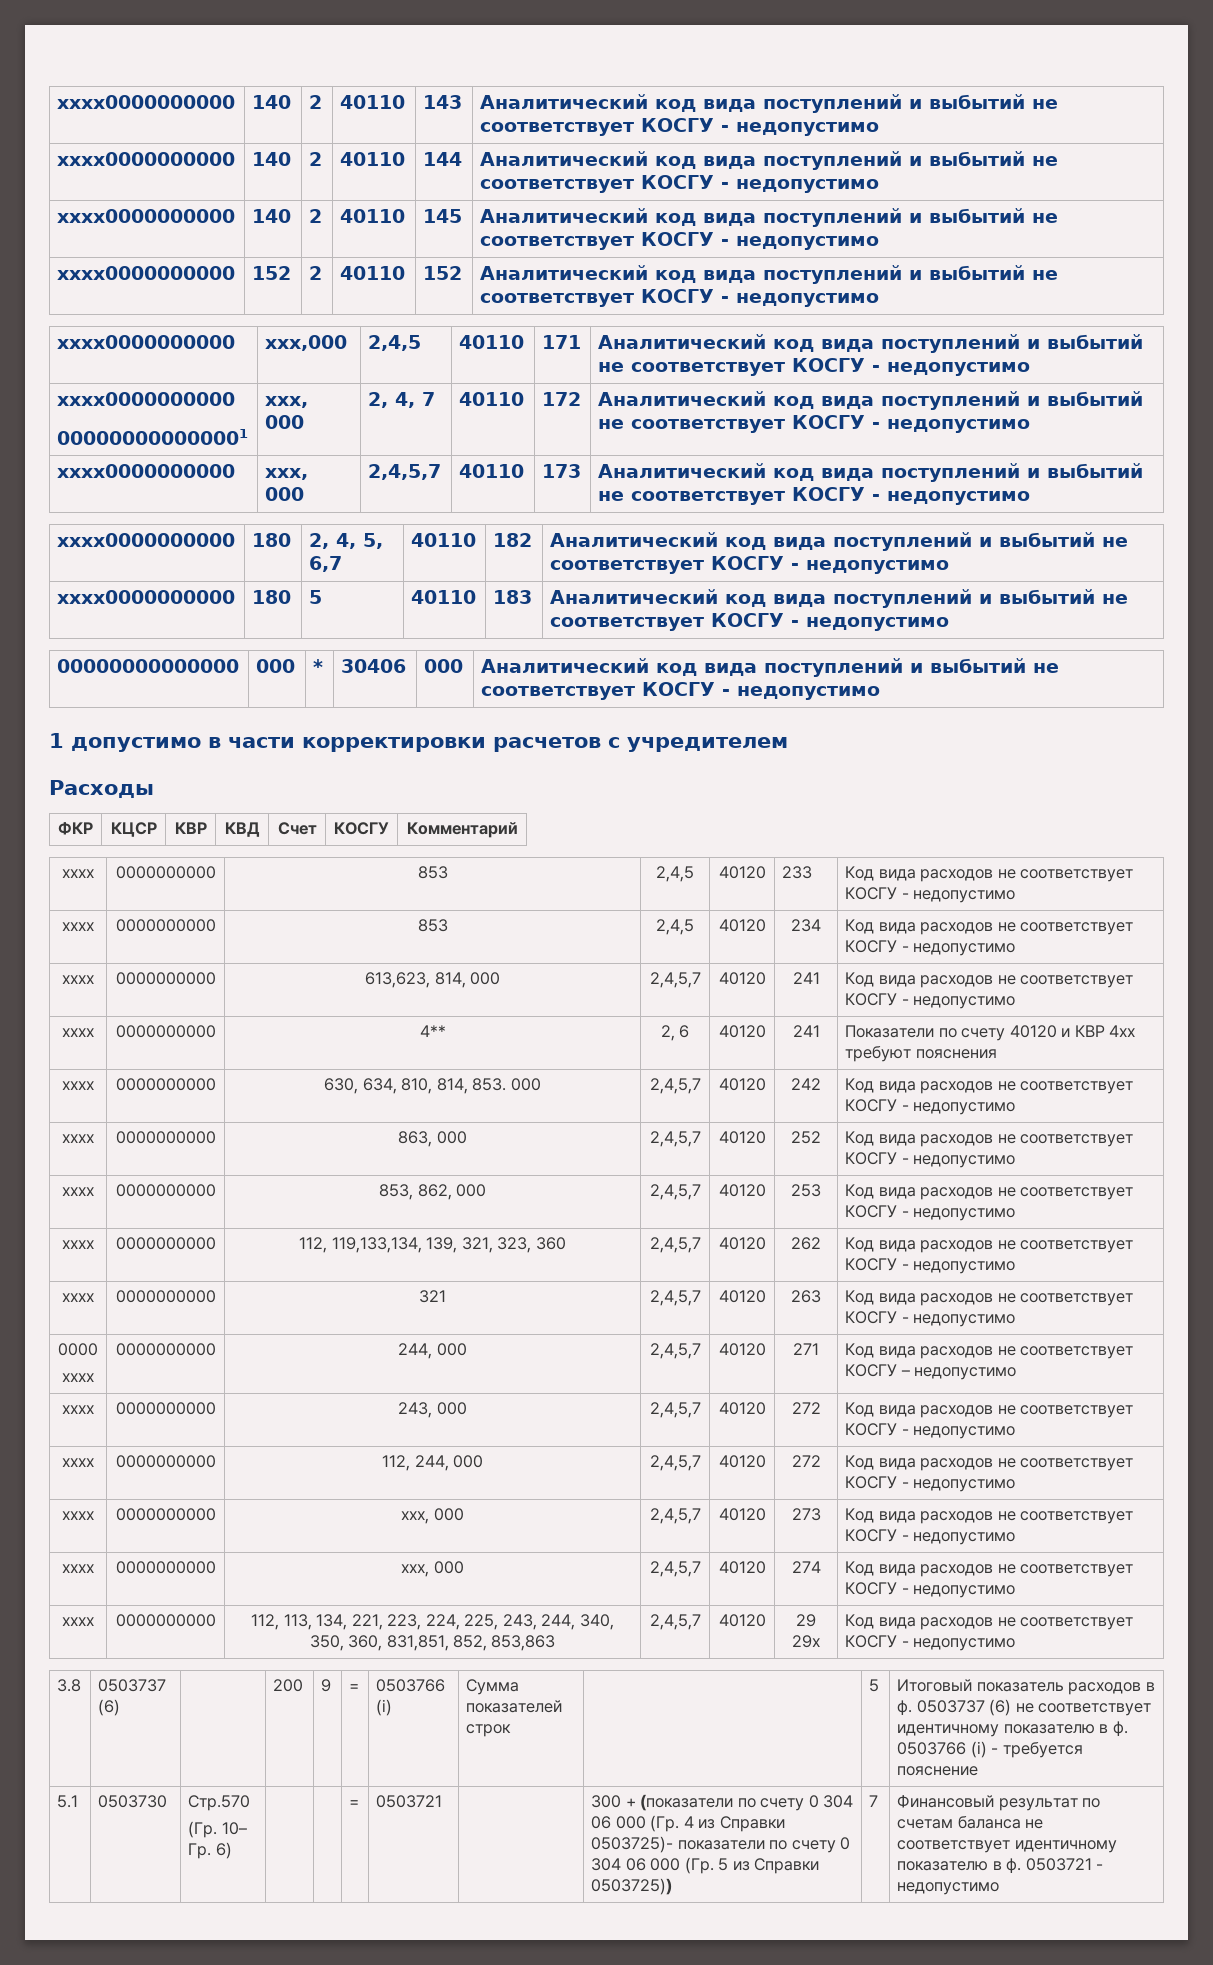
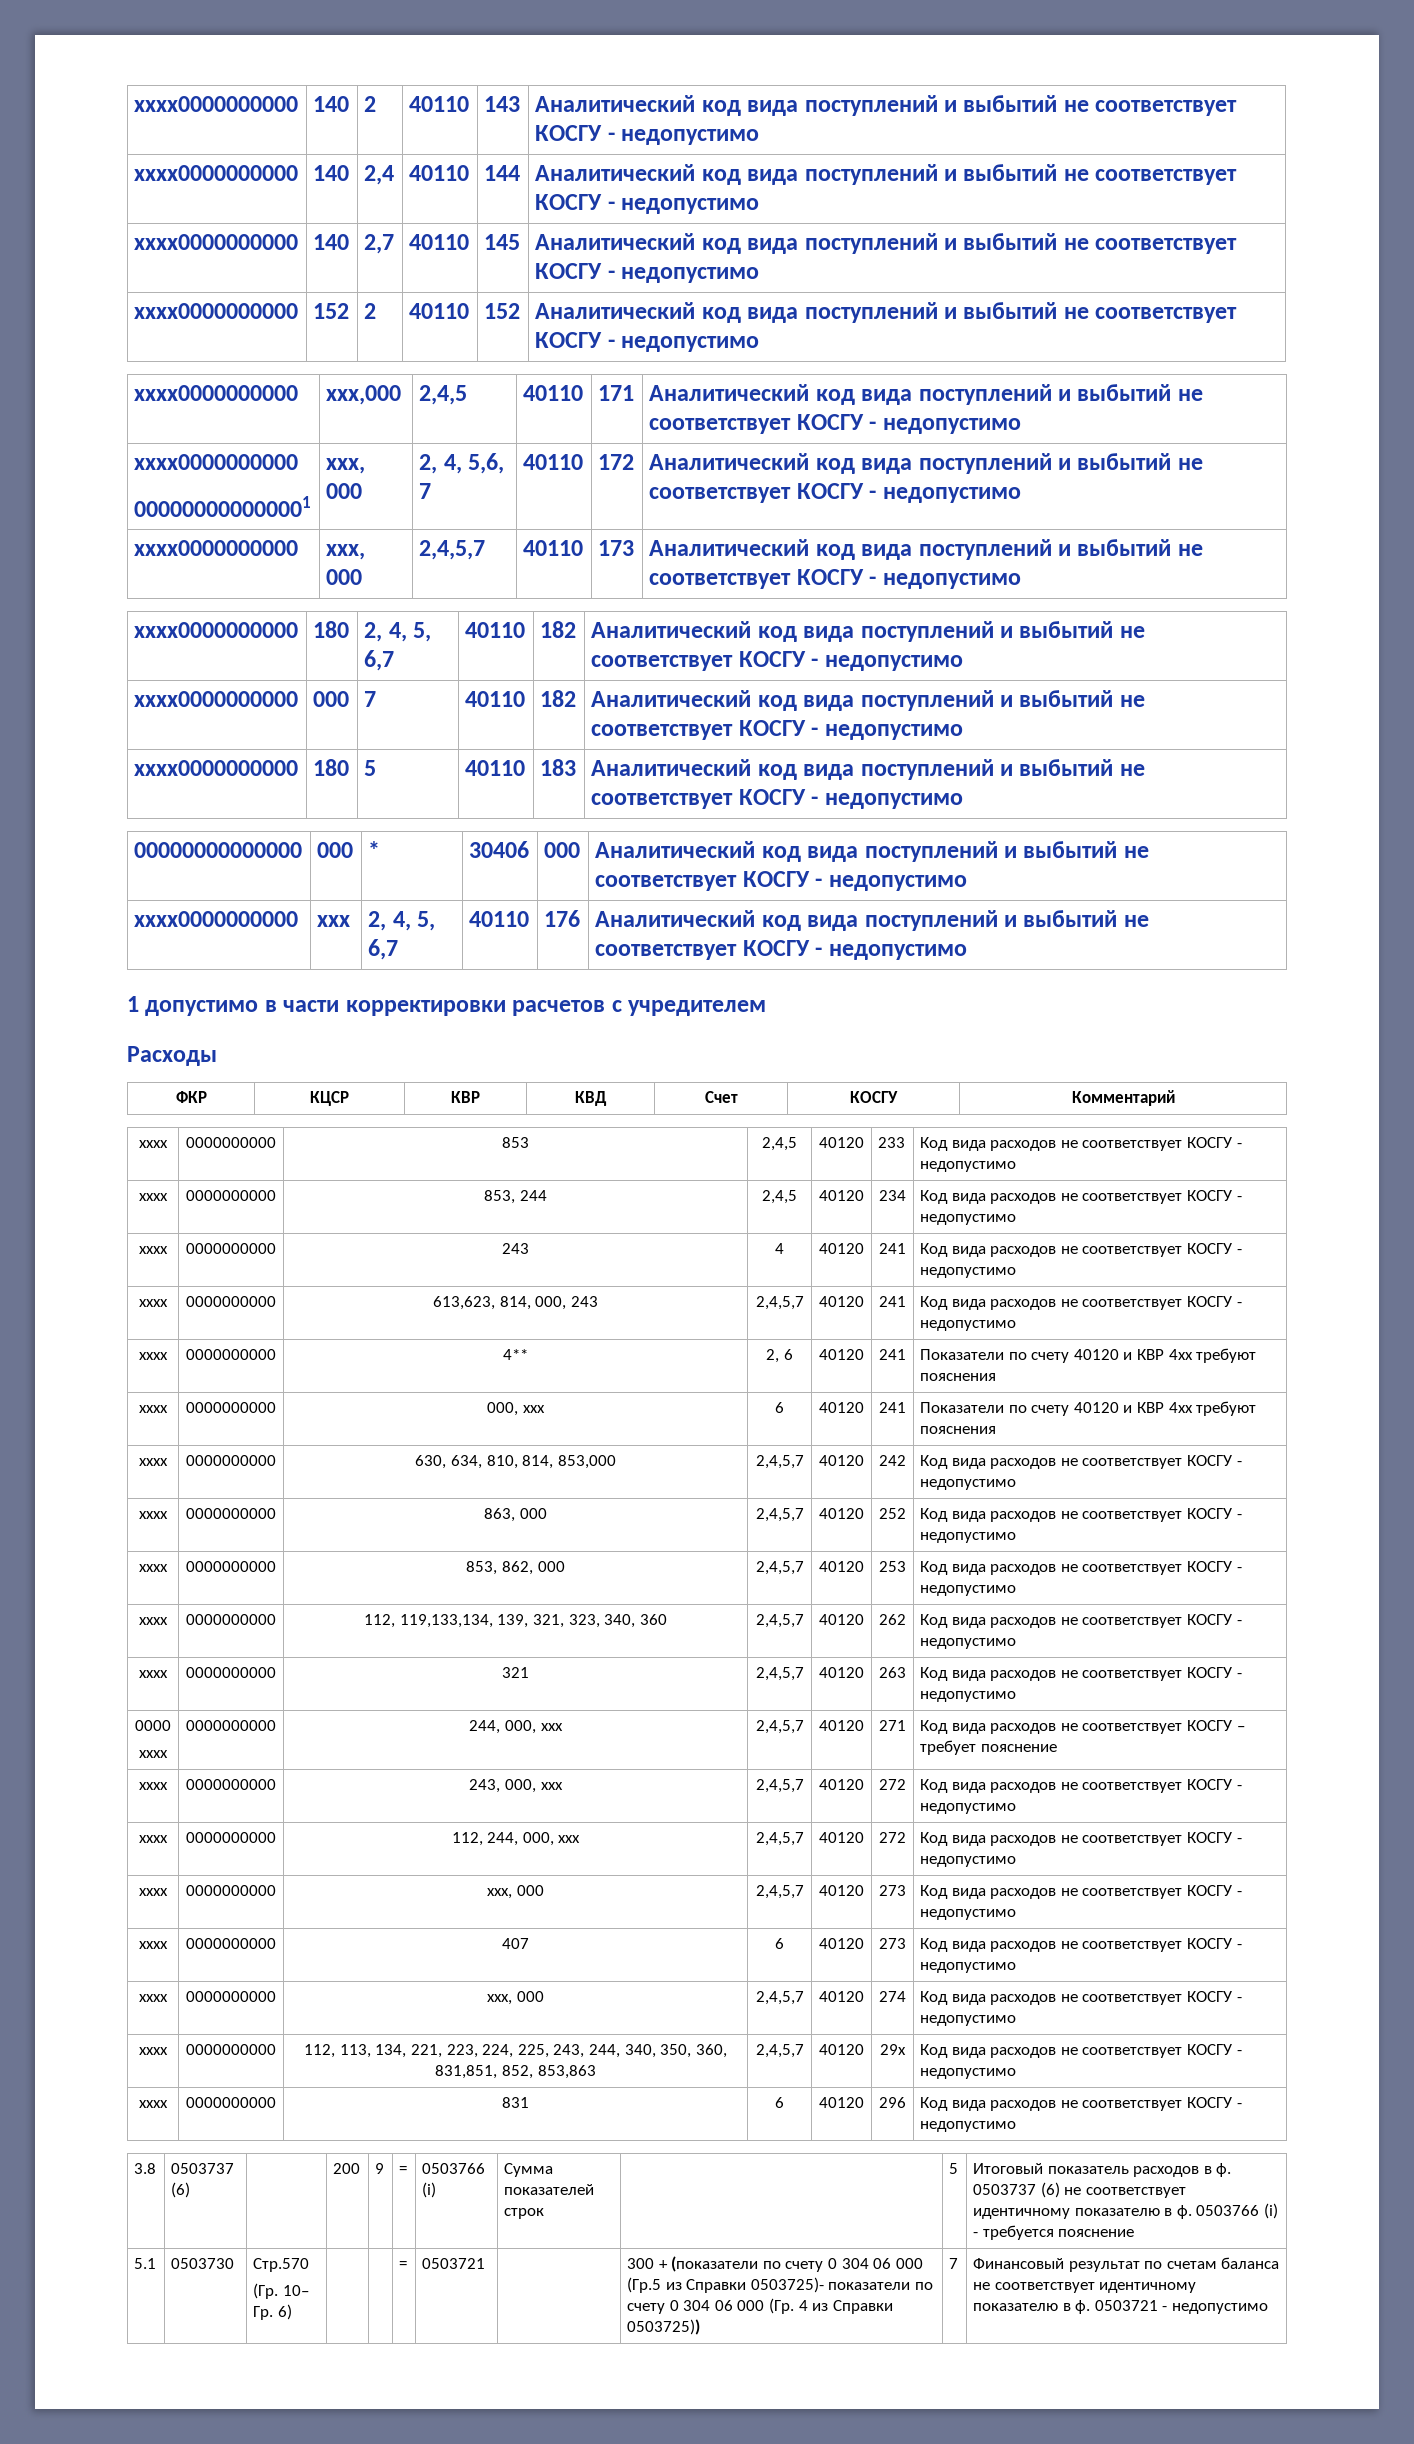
[309,152,323,166] 2 -> [364,165,395,185] 2,4
[309,209,323,223] 2 -> [364,234,395,254] 2,7
(416, 400) none -> [468,453,505,474] 5,6,
(950, 567) none -> [134,691,299,707] [313,691,350,707] [364,691,377,707] [465,691,526,707] [540,690,577,707] [591,690,1145,711] [591,720,963,740] // хххх0000000000 | 000 | 7 | 40110 | 182 | Аналитический код вида поступлений и выбытий не соответствует КОСГУ - недопустимо
(881, 693) none -> [134,911,299,927] [317,915,351,927] [368,911,436,931] [368,939,399,960] [469,911,530,927] [544,910,581,927] [595,910,1149,931] [595,940,967,960] // хххх0000000000 | ххх | 2, 4, 5, 6,7 | 40110 | 176 | Аналитический код вида поступлений и выбытий не соответствует КОСГУ - недопустимо
[417,919,448,932] 853 -> [484,1190,547,1204] 853, 244
(1016, 949) none -> [139,1246,168,1254] [186,1243,276,1254] [502,1243,529,1254] [775,1243,784,1254] [819,1243,864,1254] [879,1243,906,1254] [920,1243,1242,1257] [920,1267,1017,1278] // хххх | 0000000000 | 243 | 4 | 40120 | 241 | Код вида расходов не соответствует КОСГУ - недопустимо
[469,972,500,985] 000 -> [535,1296,598,1310] 000, 243
(997, 1054) none -> [139,1405,168,1413] [186,1402,276,1413] [487,1402,545,1416] [775,1402,784,1413] [819,1402,864,1413] [879,1402,906,1413] [920,1401,1257,1416] [920,1426,997,1434] // хххх | 0000000000 | 000, ххх | 6 | 40120 | 241 | Показатели по счету 40120 и КВР 4хх требуют пояснения
[472,1078,541,1091] 853. 000 -> [557,1455,616,1469] 853,000
(532, 1245) none -> [604,1614,636,1628] 340,
[436,1343,467,1356] 000 -> [505,1720,563,1734] 000, ххх
[914,1367,1017,1380] недопустимо -> [920,1740,1057,1755] требует пояснение
[436,1402,467,1415] 000 -> [505,1779,563,1793] 000, ххх
[452,1455,483,1468] 000 -> [522,1832,581,1846] 000, ххх
(1016, 1538) none -> [139,1941,168,1949] [186,1938,276,1949] [502,1938,529,1949] [775,1938,784,1949] [819,1938,864,1949] [879,1938,906,1949] [920,1938,1242,1952] [920,1962,1017,1973] // хххх | 0000000000 | 407 | 6 | 40120 | 273 | Код вида расходов не соответствует КОСГУ - недопустимо
[796,1614,816,1627] 29 -> (864, 2049) none
(1016, 1644) none -> [139,2100,168,2108] [186,2097,276,2108] [502,2097,529,2108] [775,2097,784,2108] [819,2097,864,2108] [879,2097,906,2108] [920,2097,1242,2111] [920,2121,1017,2132] // хххх | 0000000000 | 831 | 6 | 40120 | 296 | Код вида расходов не соответствует КОСГУ - недопустимо
[650,1815,694,1832] (Гр. 4 -> [627,2277,662,2293] (Гр.5
[718,1858,729,1871] 5 -> [798,2300,808,2311] 4

